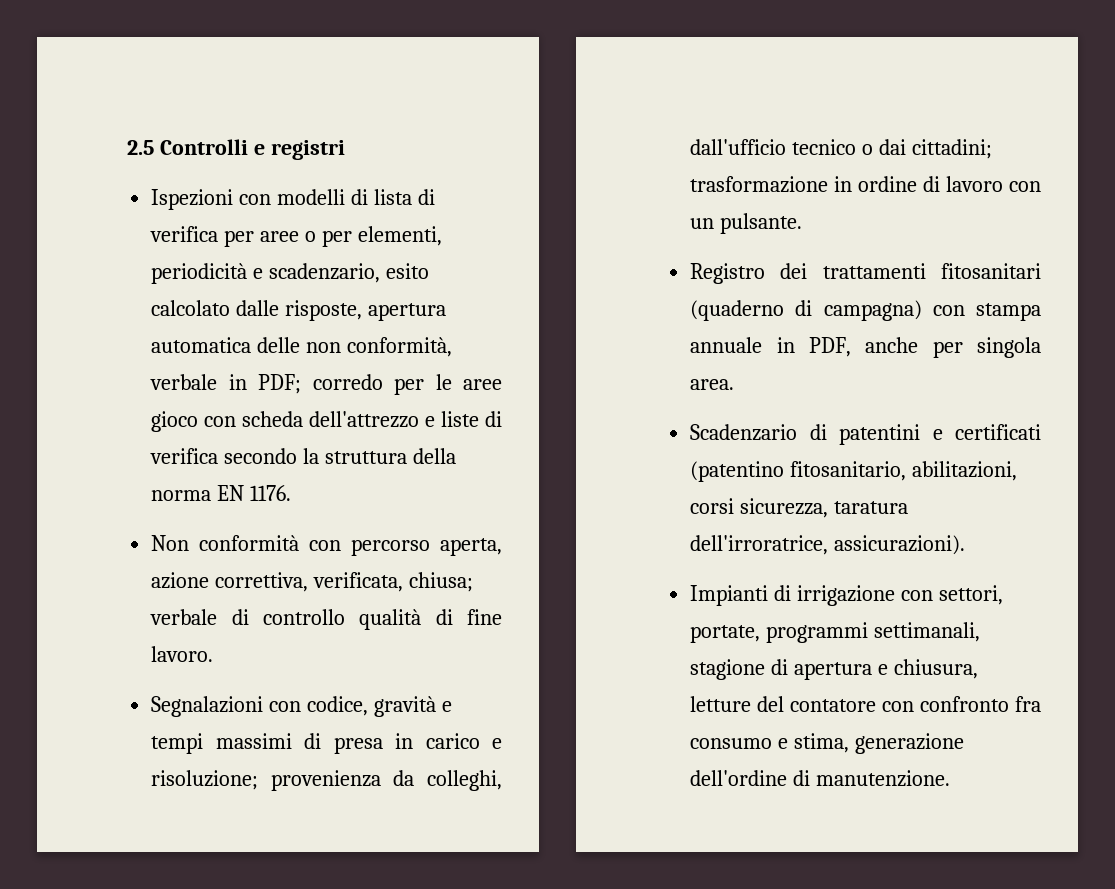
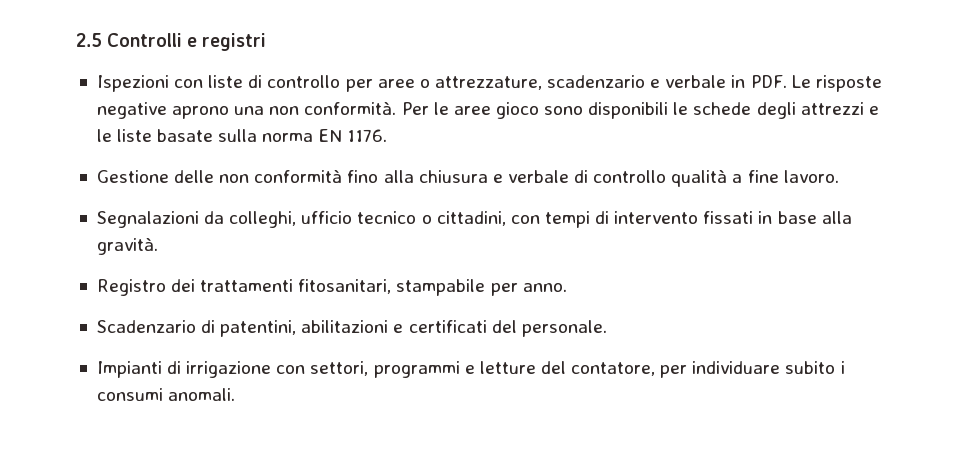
[277,189,435,205] [150,226,442,247] [151,263,430,284] [151,300,447,321] [151,337,453,357] [150,374,503,395] [151,411,503,432] [150,448,456,464] [151,485,292,501] [151,535,503,556] [151,572,474,592] modelli di lista di verifica per aree o per elementi, periodicità e scadenzario, esito calcolato dalle risposte, apertura automatica delle non conformità, verbale in PDF; corredo per le aree gioco con scheda dell'attrezzo e liste di verifica secondo la struttura della norma EN 1176. // Non conformità con percorso aperta, azione correttiva, verificata, chiusa; -> [208,75,882,92] [96,101,879,119] [96,129,387,142] [96,169,503,183] liste di controllo per aree o attrezzature, scadenzario e verbale in PDF. Le risposte negative aprono una non conformità. Per le aree gioco sono disponibili le schede degli attrezzi e le liste basate sulla norma EN 1176. // Gestione delle non conformità fino alla chiusura e
[435,609,453,625] di -> [732,174,743,183] a
[269,696,452,717] [151,733,503,754] [151,770,381,791] con codice, gravità e tempi massimi di presa in carico e risoluzione; provenienza -> (199, 219) none
[690,139,787,155] dall'ufficio -> [301,211,353,224] ufficio
[879,139,992,159] [690,176,1041,193] [690,213,803,234] [690,263,1041,284] [690,300,1041,321] [690,337,1041,358] [690,379,735,390] [690,424,1041,445] [690,461,1018,482] [690,498,909,518] [690,535,966,555] dai cittadini; trasformazione in ordine di lavoro con un pulsante. // Registro dei trattamenti fitosanitari (quaderno di campagna) con stampa annuale in PDF, anche per singola area. // Scadenzario di patentini e certificati (patentino fitosanitario, abilitazioni, corsi sicurezza, taratura dell'irroratrice, assicurazioni). -> [436,211,852,228] [96,237,158,255] [96,279,567,296] [96,320,607,337] cittadini, con tempi di intervento fissati in base alla gravità. // Registro dei trattamenti fitosanitari, stampabile per anno. // Scadenzario di patentini, abilitazioni e certificati del personale.
[690,622,981,643] [690,659,978,680] [690,696,1041,712] [690,733,965,754] [690,770,951,787] portate, programmi settimanali, stagione di apertura e chiusura, letture del contatore con confronto fra consumo e stima, generazione dell'ordine di manutenzione. -> [373,361,845,378] [96,388,236,401] programmi e letture del contatore, per individuare subito i consumi anomali.

